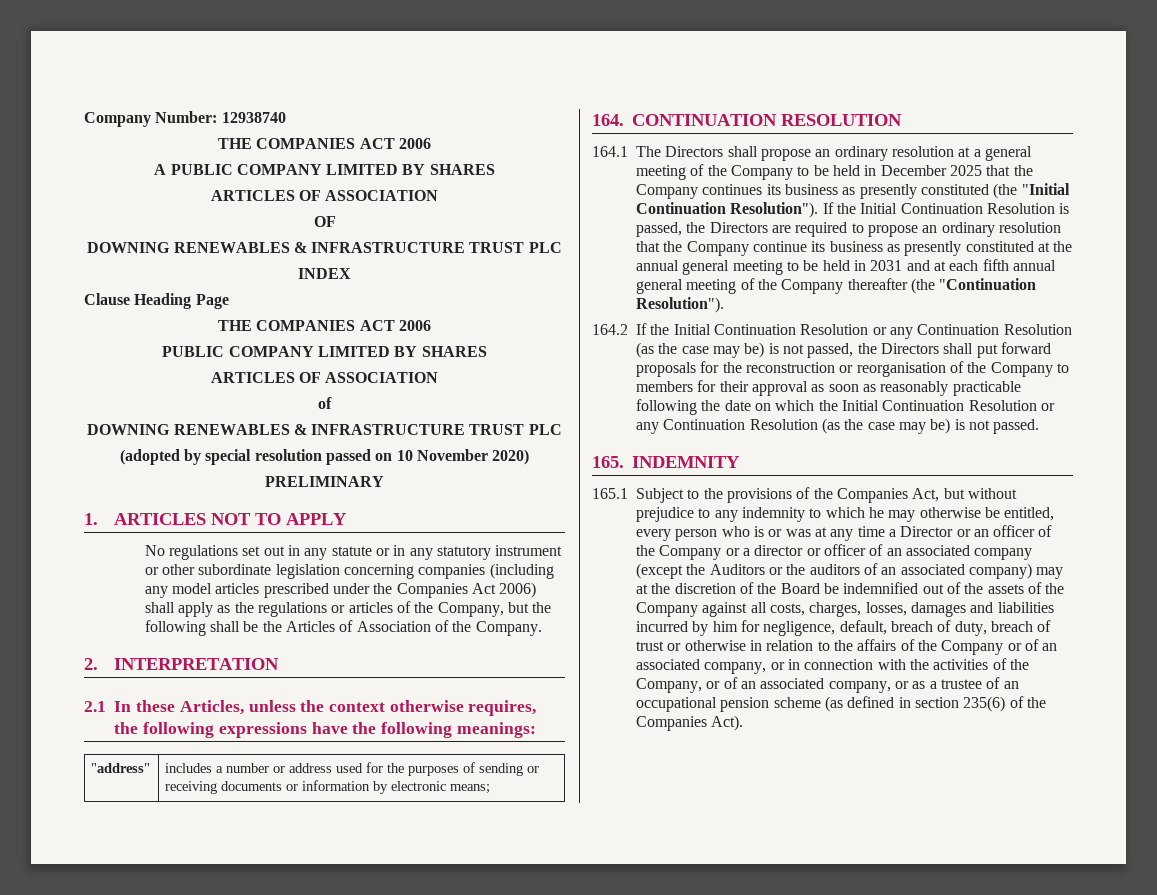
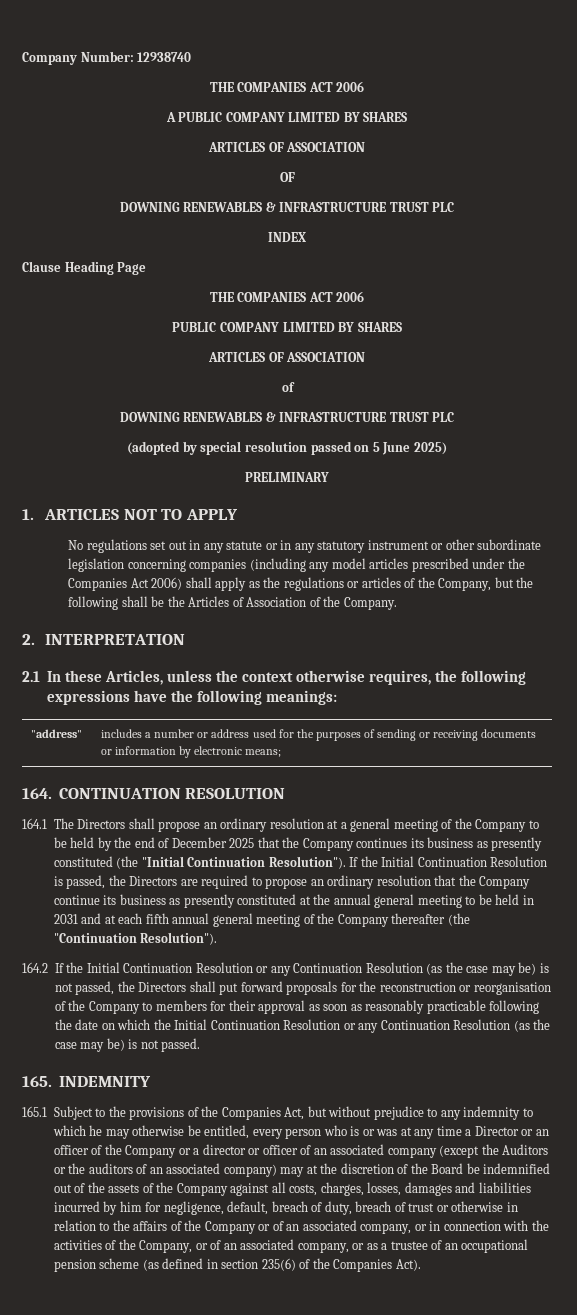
[396,449,530,465] 10 November 2020) -> [372,442,447,455] 5 June 2025)
[864,165,877,176] in -> [97,837,170,851] by the end of

